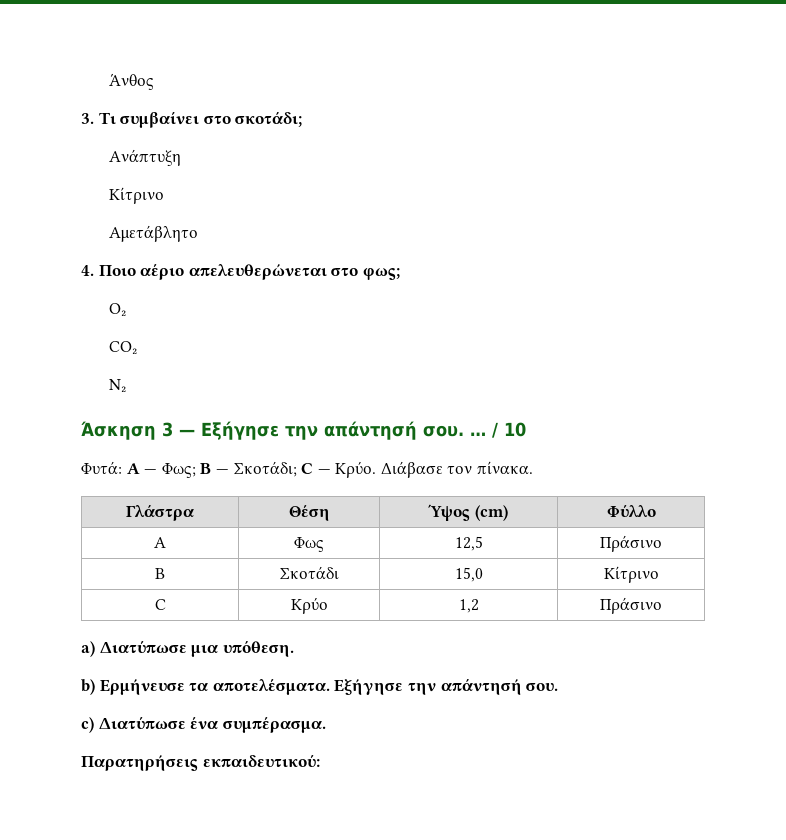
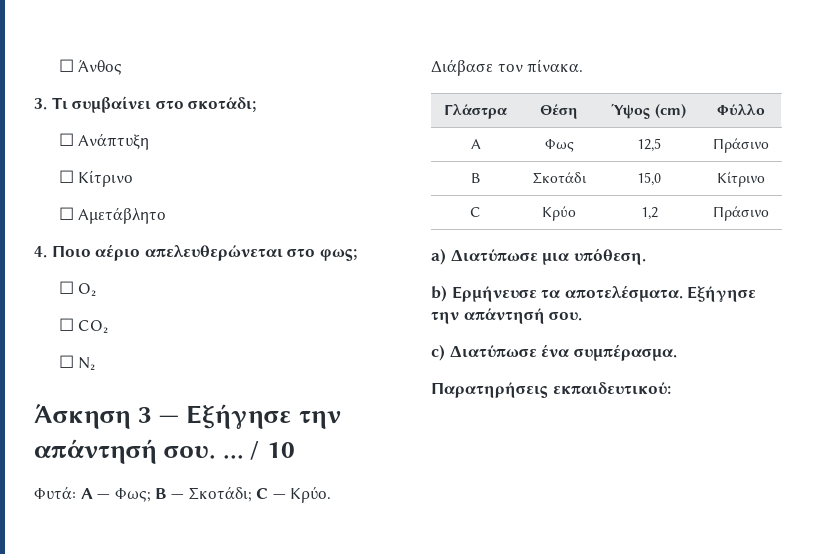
(109, 81) none -> [58,59,74,72] ☐
(303, 119) none -> [58,133,74,146] ☐
[109,187,165,204] Κίτρινο // -> [58,170,134,187] [58,207,74,220] ☐ Κίτρινο // ☐
(400, 273) none -> [58,281,74,294] ☐
(127, 309) none -> [58,318,74,331] ☐
(138, 347) none -> [58,355,74,368] ☐

